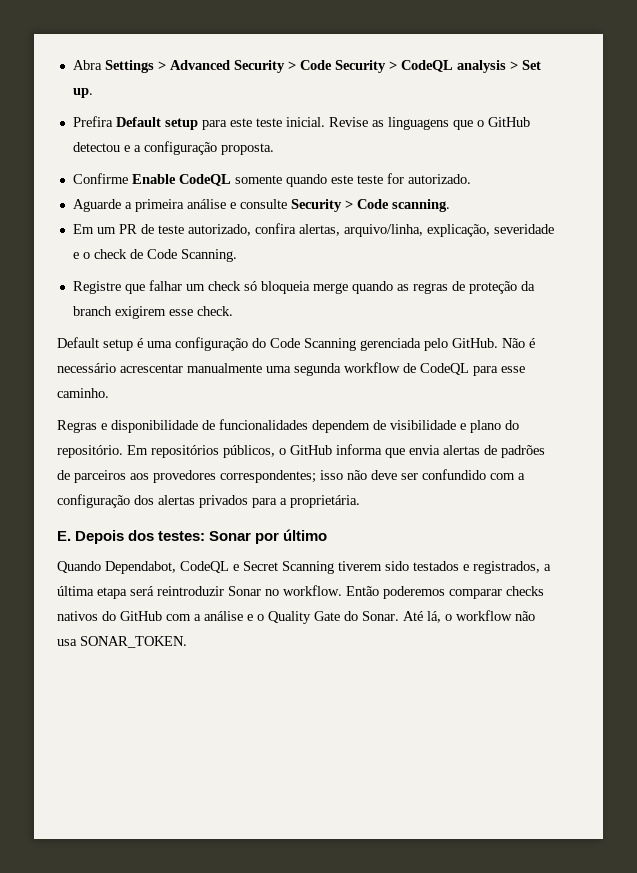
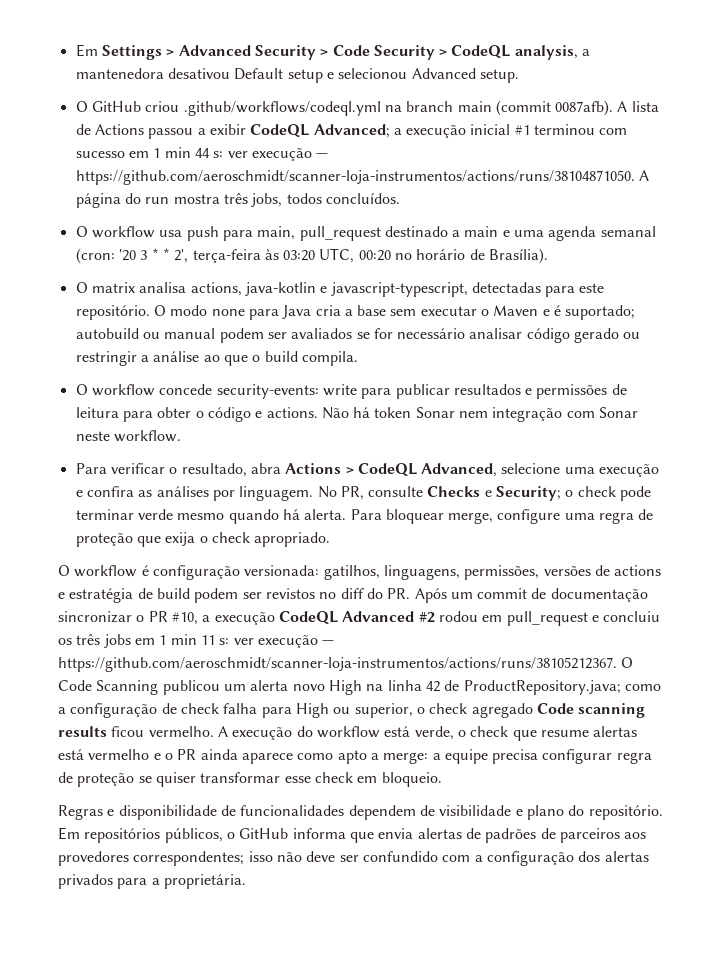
[72,60,102,70] Abra -> [75,44,98,57] Em
[456,60,541,73] [72,88,93,98] [72,116,530,130] [72,141,274,155] [72,173,471,187] [72,199,450,212] [72,223,554,237] [72,249,237,262] [72,280,535,294] [72,306,233,319] [57,337,535,351] [57,362,525,376] [57,388,109,398] analysis > Set up. // Prefira Default setup para este teste inicial. Revise as linguagens que o GitHub detectou e a configuração proposta. // Confirme Enable CodeQL somente quando este teste for autorizado. // Aguarde a primeira análise e consulte Security > Code scanning. // Em um PR de teste autorizado, confira alertas, arquivo/linha, explicação, severidade e o check de Code Scanning. // Registre que falhar um check só bloqueia merge quando as regras de proteção da branch exigirem esse check. // Default setup é uma configuração do Code Scanning gerenciada pelo GitHub. Não é necessário acrescentar manualmente uma segunda workflow de CodeQL para esse caminho. -> [514,45,591,60] [75,68,519,83] [75,100,659,116] [75,124,628,139] [75,147,329,161] [75,170,649,185] [75,193,400,208] [75,226,656,241] [75,248,549,264] [75,282,605,297] [75,305,636,320] [75,328,641,343] [75,351,358,366] [75,384,627,399] [75,407,639,422] [75,430,181,442] [75,463,660,477] [75,486,652,501] [75,509,654,524] [75,532,331,547] [58,565,662,580] [58,588,648,603] [58,611,661,626] [58,634,335,648] [58,657,634,672] [58,680,661,695] [58,703,646,718] [58,726,638,741] [58,749,652,764] [58,772,442,787] analysis, a mantenedora desativou Default setup e selecionou Advanced setup. // O GitHub criou .github/workflows/codeql.yml na branch main (commit 0087afb). A lista de Actions passou a exibir CodeQL Advanced; a execução inicial #1 terminou com sucesso em 1 min 44 s: ver execução — https://github.com/aeroschmidt/scanner-loja-instrumentos/actions/runs/38104871050. A página do run mostra três jobs, todos concluídos. // O workflow usa push para main, pull_request destinado a main e uma agenda semanal (cron: '20 3 * * 2', terça-feira às 03:20 UTC, 00:20 no horário de Brasília). // O matrix analisa actions, java-kotlin e javascript-typescript, detectadas para este repositório. O modo none para Java cria a base sem executar o Maven e é suportado; autobuild ou manual podem ser avaliados se for necessário analisar código gerado ou restringir a análise ao que o build compila. // O workflow concede security-events: write para publicar resultados e permissões de leitura para obter o código e actions. Não há token Sonar nem integração com Sonar neste workflow. // Para verificar o resultado, abra Actions > CodeQL Advanced, selecione uma execução e confira as análises por linguagem. No PR, consulte Checks e Security; o check pode terminar verde mesmo quando há alerta. Para bloquear merge, configure uma regra de proteção que exija o check apropriado. // O workflow é configuração versionada: gatilhos, linguagens, permissões, versões de actions e estratégia de build podem ser revistos no diff do PR. Após um commit de documentação sincronizar o PR #10, a execução CodeQL Advanced #2 rodou em pull_request e concluiu os três jobs em 1 min 11 s: ver execução — https://github.com/aeroschmidt/scanner-loja-instrumentos/actions/runs/38105212367. O Code Scanning publicou um alerta novo High na linha 42 de ProductRepository.java; como a configuração de check falha para High ou superior, o check agregado Code scanning results ficou vermelho. A execução do workflow está verde, o check que resume alertas está vermelho e o PR ainda aparece como apto a merge: a equipe precisa configurar regra de proteção se quiser transformar esse check em bloqueio.
[57,529,328,544] [57,561,551,574] [57,585,544,599] [57,610,535,624] [57,636,187,648] // E. Depois dos testes: Sonar por último // Quando Dependabot, CodeQL e Secret Scanning tiverem sido testados e registrados, a última etapa será reintroduzir Sonar no workflow. Então poderemos comparar checks nativos do GitHub com a análise e o Quality Gate do Sonar. Até lá, o workflow não usa SONAR_TOKEN. -> (246, 881) none

